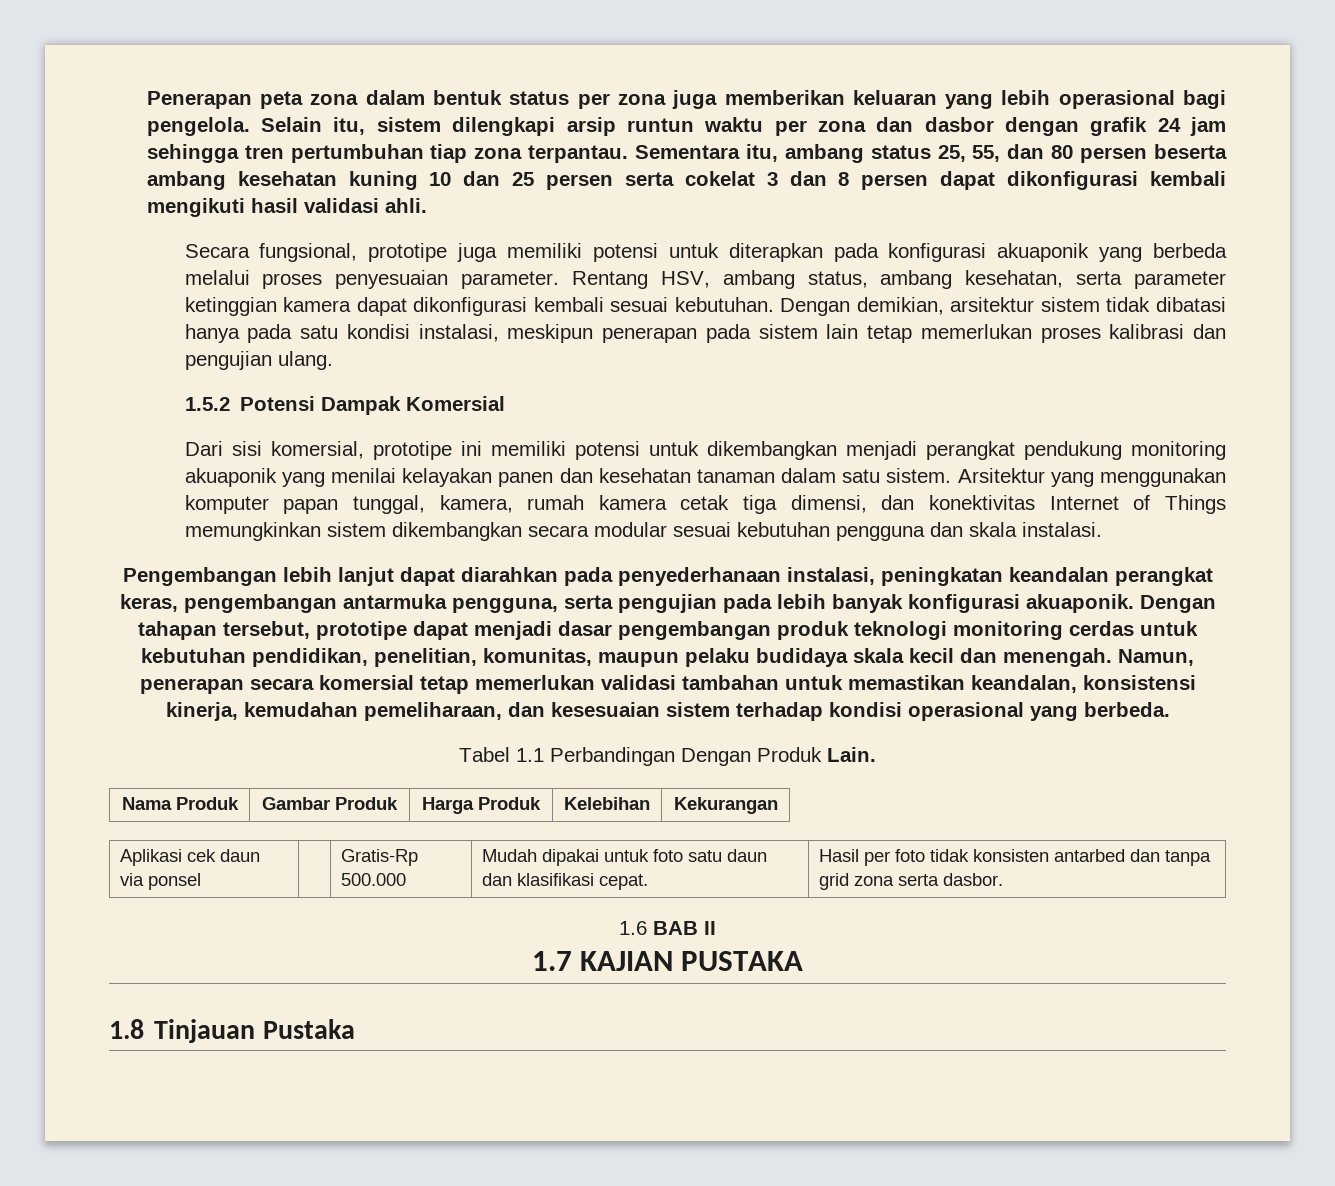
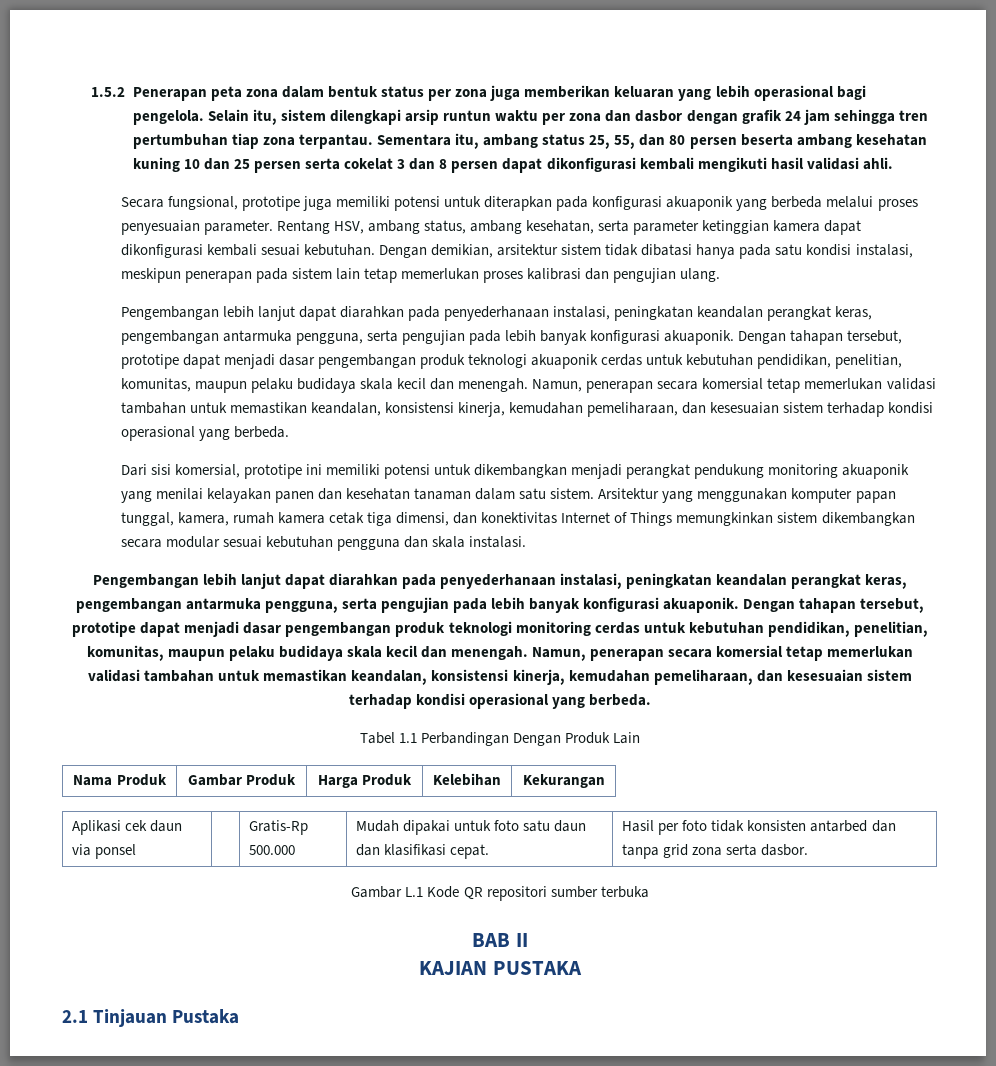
(146, 100) none -> [91,87,126,97] 1.5.2
[184,396,505,415] 1.5.2 Potensi Dampak Komersial -> [120,306,873,321] [120,330,903,345] [120,354,903,369] [120,378,936,393] [120,402,934,417] [120,426,289,441] Pengembangan lebih lanjut dapat diarahkan pada penyederhanaan instalasi, peningkatan keandalan perangkat keras, pengembangan antarmuka pengguna, serta pengujian pada lebih banyak konfigurasi akuaponik. Dengan tahapan tersebut, prototipe dapat menjadi dasar pengembangan produk teknologi akuaponik cerdas untuk kebutuhan pendidikan, penelitian, komunitas, maupun pelaku budidaya skala kecil dan menengah. Namun, penerapan secara komersial tetap memerlukan validasi tambahan untuk memastikan keandalan, konsistensi kinerja, kemudahan pemeliharaan, dan kesesuaian sistem terhadap kondisi operasional yang berbeda.
[827,747,876,762] Lain. -> [613,732,641,744] Lain
[619,921,647,935] 1.6 -> [351,886,649,901] Gambar L.1 Kode QR repositori sumber terbuka //
[531,951,572,971] 1.7 -> (528, 940) none
[109,1019,144,1039] 1.8 -> [62,1010,88,1023] 2.1

